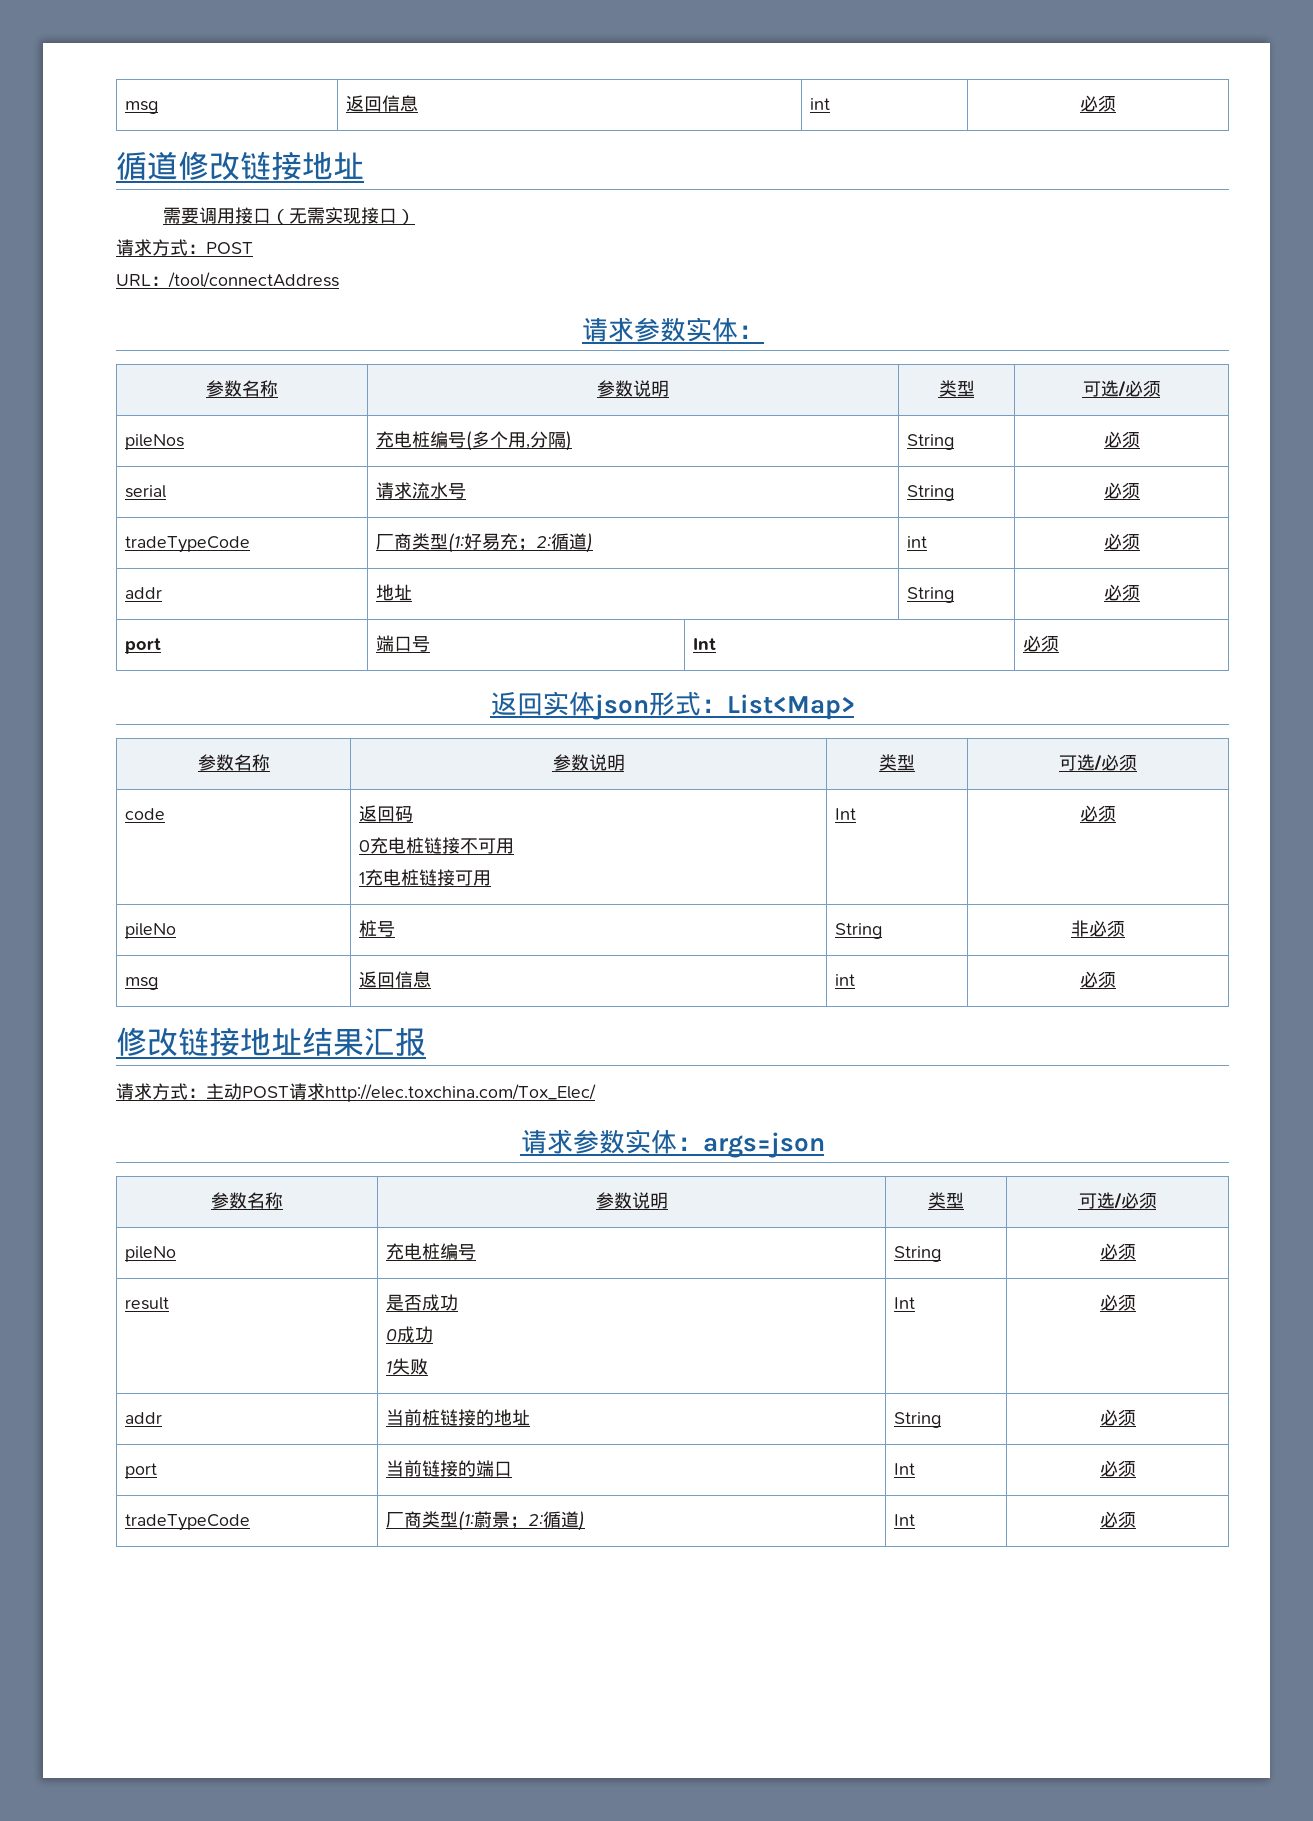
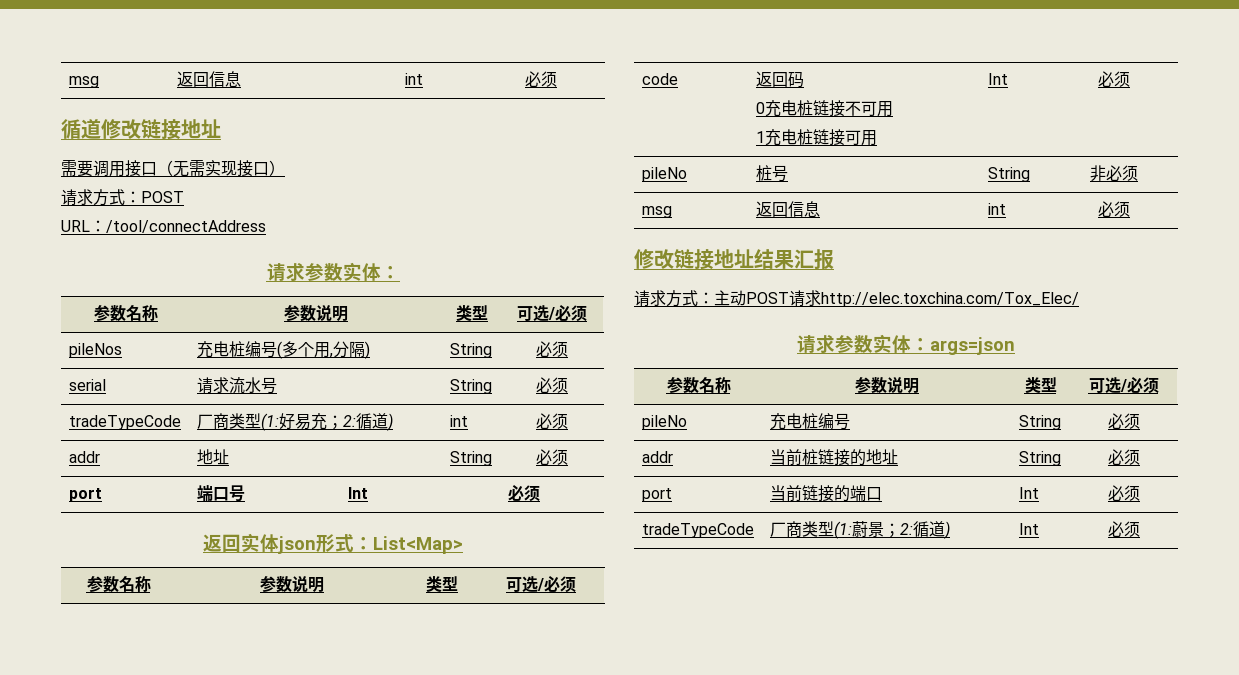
[125,1297,170,1310] [386,1294,459,1311] [386,1326,434,1343] [386,1358,429,1375] [894,1297,916,1309] [1099,1294,1136,1311] // result | 是否成功 // 0成功 // 1失败 | Int | 必须 -> (1140, 421) none

